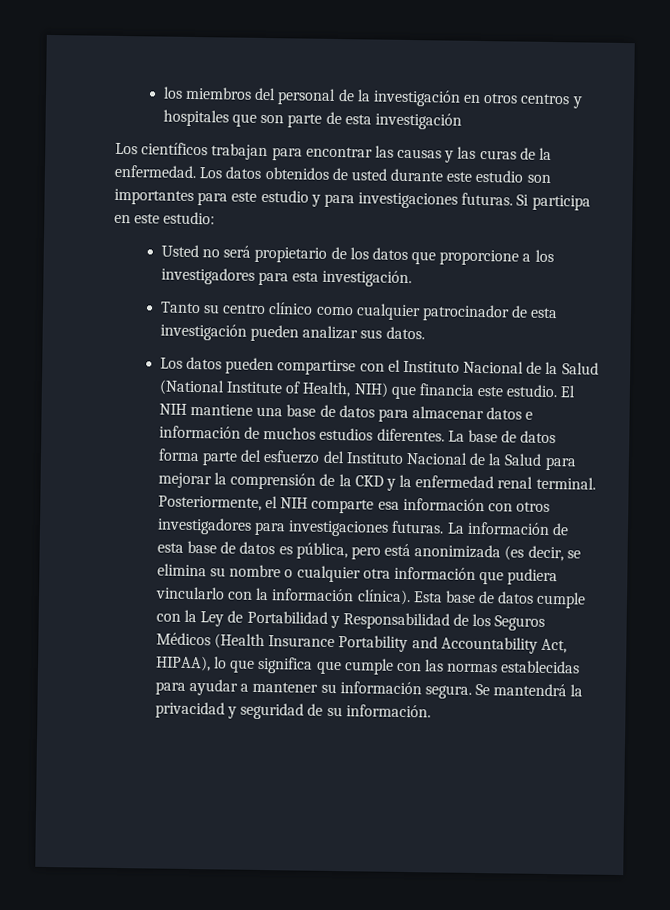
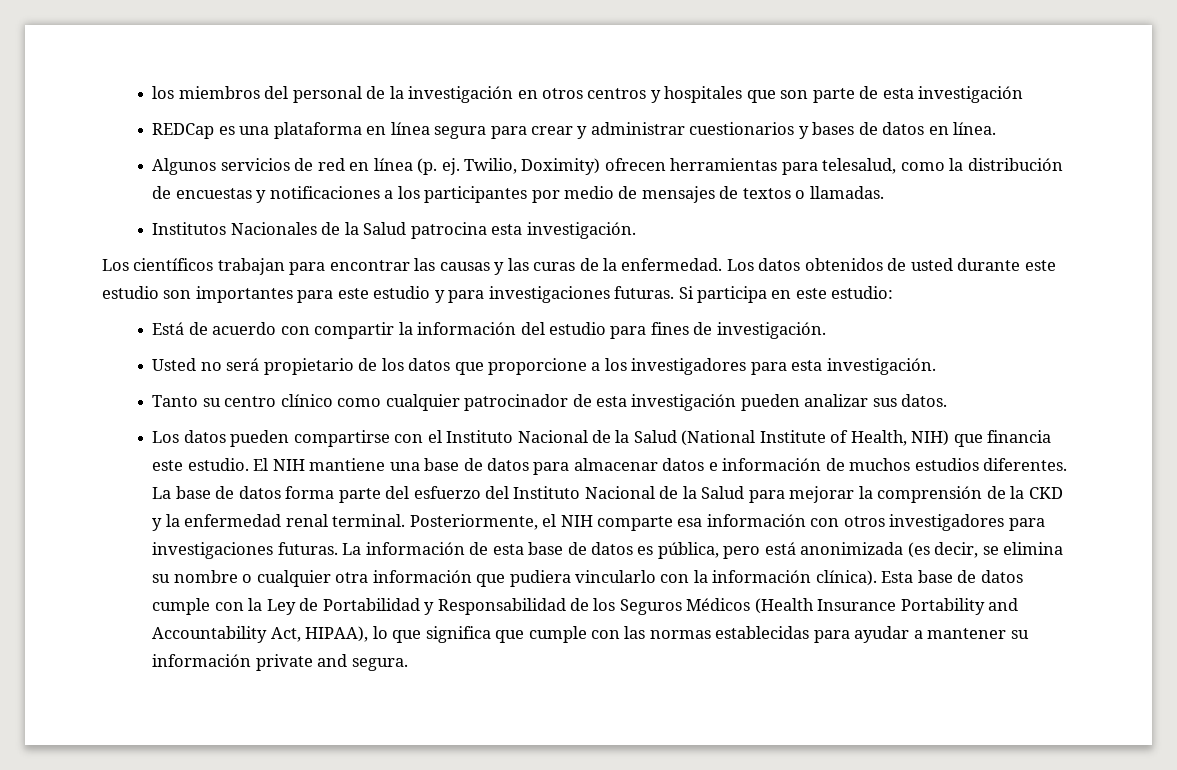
(462, 121) none -> [152,122,997,139] [152,158,1063,175] [152,186,884,203] [152,222,636,239] // REDCap es una plataforma en línea segura para crear y administrar cuestionarios y bases de datos en línea. // Algunos servicios de red en línea (p. ej. Twilio, Doximity) ofrecen herramientas para telesalud, como la distribución de encuestas y notificaciones a los participantes por medio de mensajes de textos o llamadas. // Institutos Nacionales de la Salud patrocina esta investigación.
(216, 218) none -> [152,322,826,339] // Está de acuerdo con compartir la información del estudio para fines de investigación.
[424,683,584,699] [154,701,431,720] segura. Se mantendrá la privacidad y seguridad de su información. -> [255,654,408,671] private and segura.

